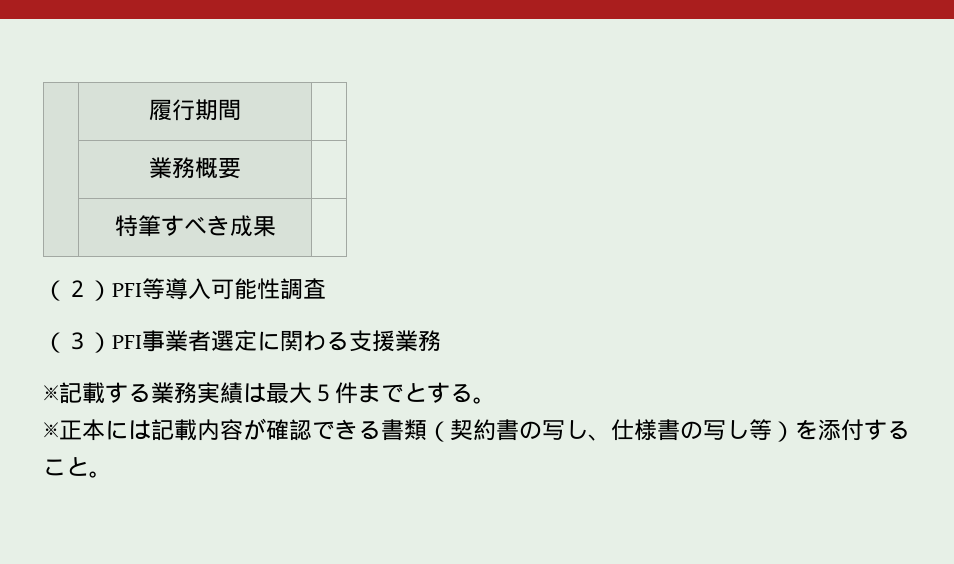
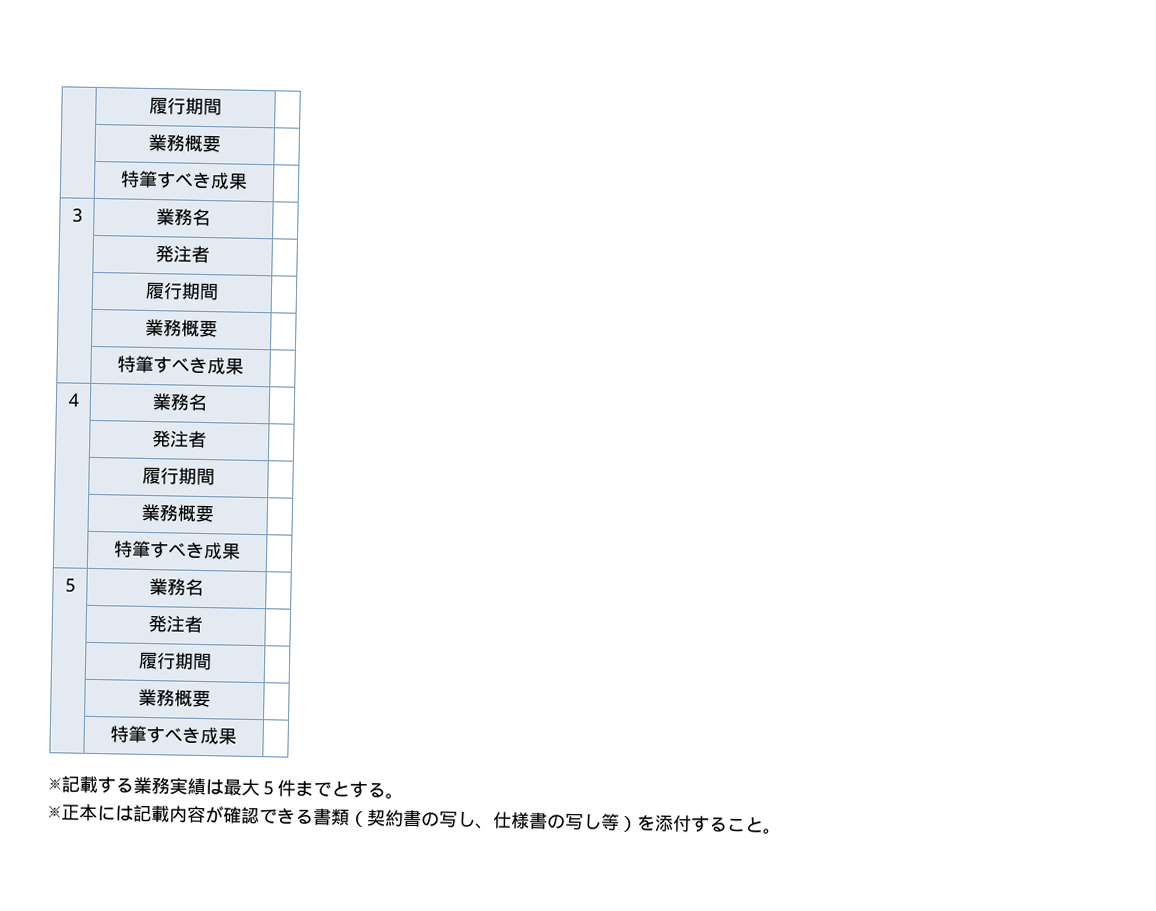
[149,99,241,121] [149,157,241,179] [114,215,276,237] [43,278,326,301] [43,330,441,353] | 履行期間 | // | 業務概要 | // | 特筆すべき成果 | // （２）PFI等導入可能性調査 // （３）PFI事業者選定に関わる支援業務 -> [149,96,223,116] [148,133,222,153] [120,170,249,190] [67,207,87,223] [156,208,211,227] [155,245,210,264] [145,281,220,301] [145,318,219,338] [117,355,245,375] [63,393,84,407] [152,393,208,412] [152,430,207,449] [142,466,216,486] [141,503,216,523] [114,540,242,560] [60,578,80,593] [149,578,204,597] [148,615,203,634] [138,651,213,671] [138,688,212,708] [110,725,238,745] | 履行期間 | // | 業務概要 | // | 特筆すべき成果 | // ３ | 業務名 | // | 発注者 | // | 履行期間 | // | 業務概要 | // | 特筆すべき成果 | // ４ | 業務名 | // | 発注者 | // | 履行期間 | // | 業務概要 | // | 特筆すべき成果 | // ５ | 業務名 | // | 発注者 | // | 履行期間 | // | 業務概要 | // | 特筆すべき成果 |

